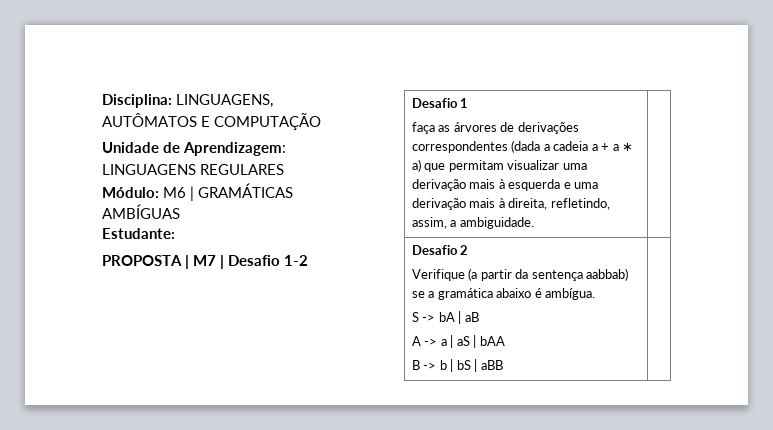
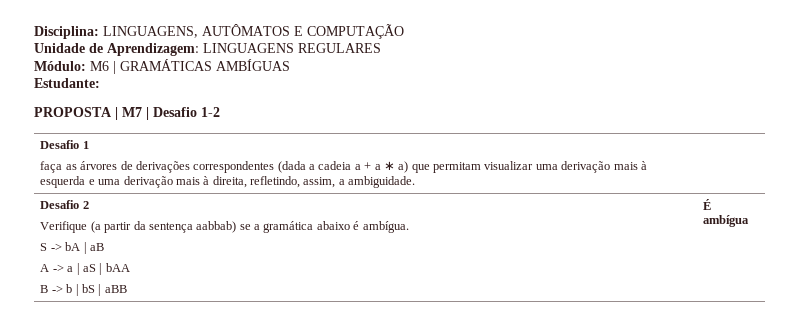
(503, 365) none -> [703,199,712,210] [703,215,750,227] É ambígua

